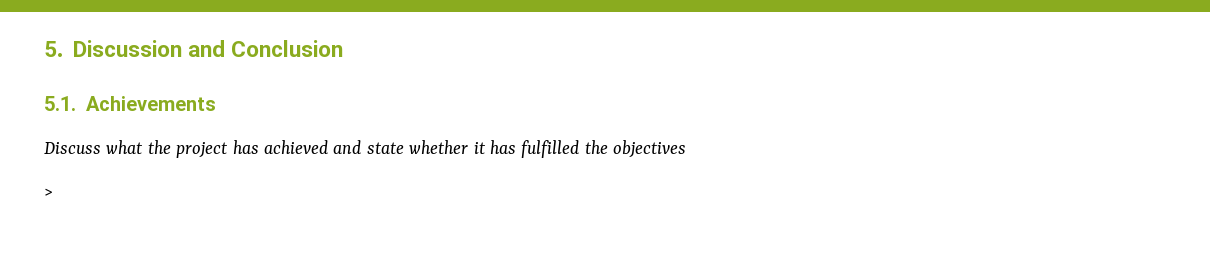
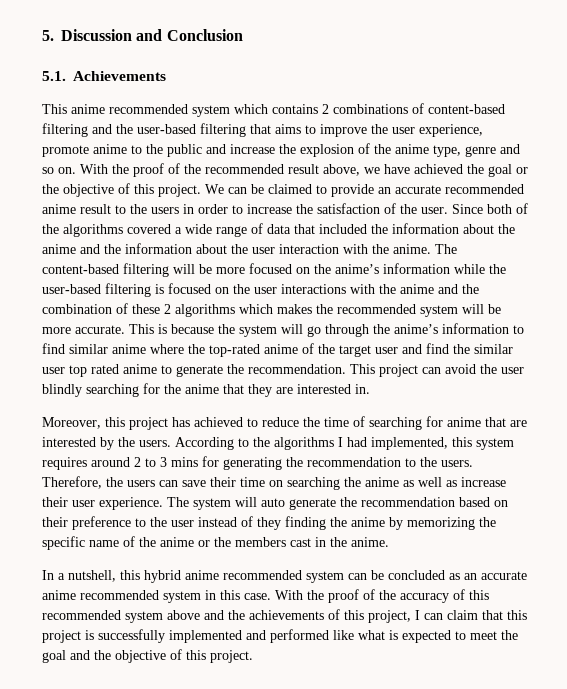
[44,140,687,158] [44,188,53,197] Discuss what the project has achieved and state whether it has fulfilled the objectives // > -> [42,103,505,117] [42,123,483,137] [42,143,520,157] [42,163,528,177] [42,183,524,197] [42,203,528,214] [42,223,515,237] [42,243,457,254] [42,263,506,277] [42,283,479,297] [42,303,501,317] [42,323,524,337] [42,343,513,357] [42,364,524,377] [42,383,370,397] [42,416,527,430] [42,437,514,450] [42,456,473,470] [42,476,506,490] [42,497,508,510] [42,516,496,530] [42,536,389,550] [42,570,527,583] [42,589,489,603] [42,609,527,623] [42,629,518,643] [42,649,253,663] This anime recommended system which contains 2 combinations of content-based filtering and the user-based filtering that aims to improve the user experience, promote anime to the public and increase the explosion of the anime type, genre and so on. With the proof of the recommended result above, we have achieved the goal or the objective of this project. We can be claimed to provide an accurate recommended anime result to the users in order to increase the satisfaction of the user. Since both of the algorithms covered a wide range of data that included the information about the anime and the information about the user interaction with the anime. The content-based filtering will be more focused on the anime’s information while the user-based filtering is focused on the user interactions with the anime and the combination of these 2 algorithms which makes the recommended system will be more accurate. This is because the system will go through the anime’s information to find similar anime where the top-rated anime of the target user and find the similar user top rated anime to generate the recommendation. This project can avoid the user blindly searching for the anime that they are interested in. // Moreover, this project has achieved to reduce the time of searching for anime that are interested by the users. According to the algorithms I had implemented, this system requires around 2 to 3 mins for generating the recommendation to the users. Therefore, the users can save their time on searching the anime as well as increase their user experience. The system will auto generate the recommendation based on their preference to the user instead of they finding the anime by memorizing the specific name of the anime or the members cast in the anime. // In a nutshell, this hybrid anime recommended system can be concluded as an accurate anime recommended system in this case. With the proof of the accuracy of this recommended system above and the achievements of this project, I can claim that this project is successfully implemented and performed like what is expected to meet the goal and the objective of this project.

